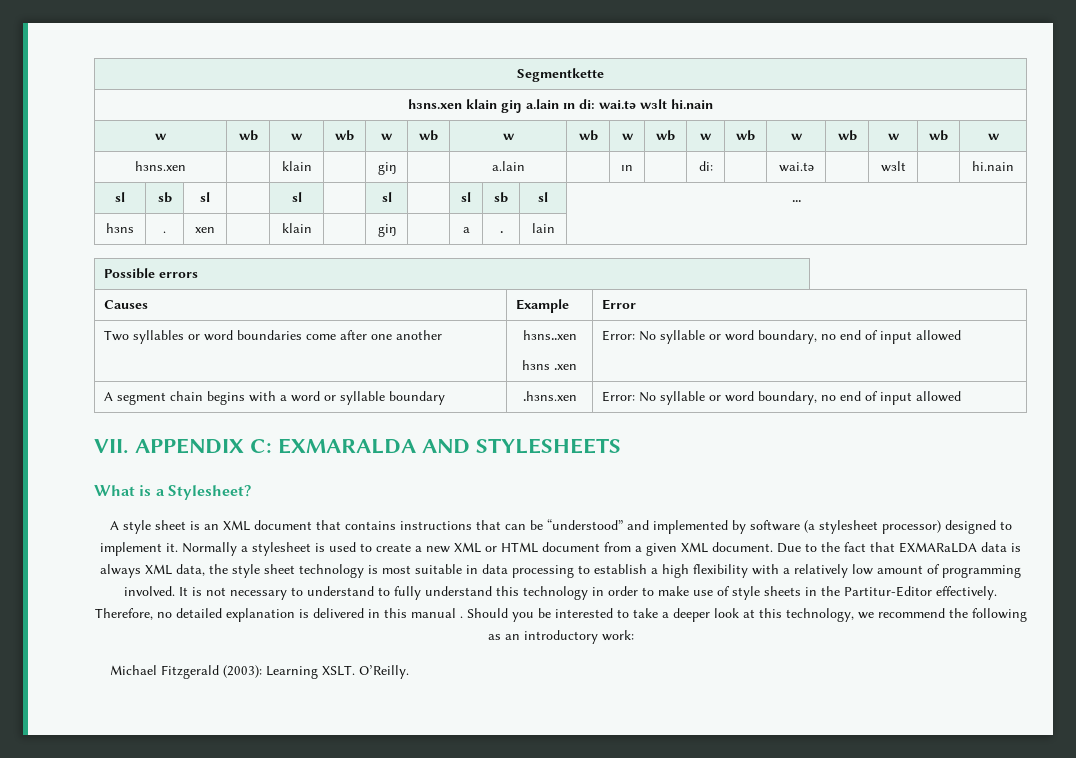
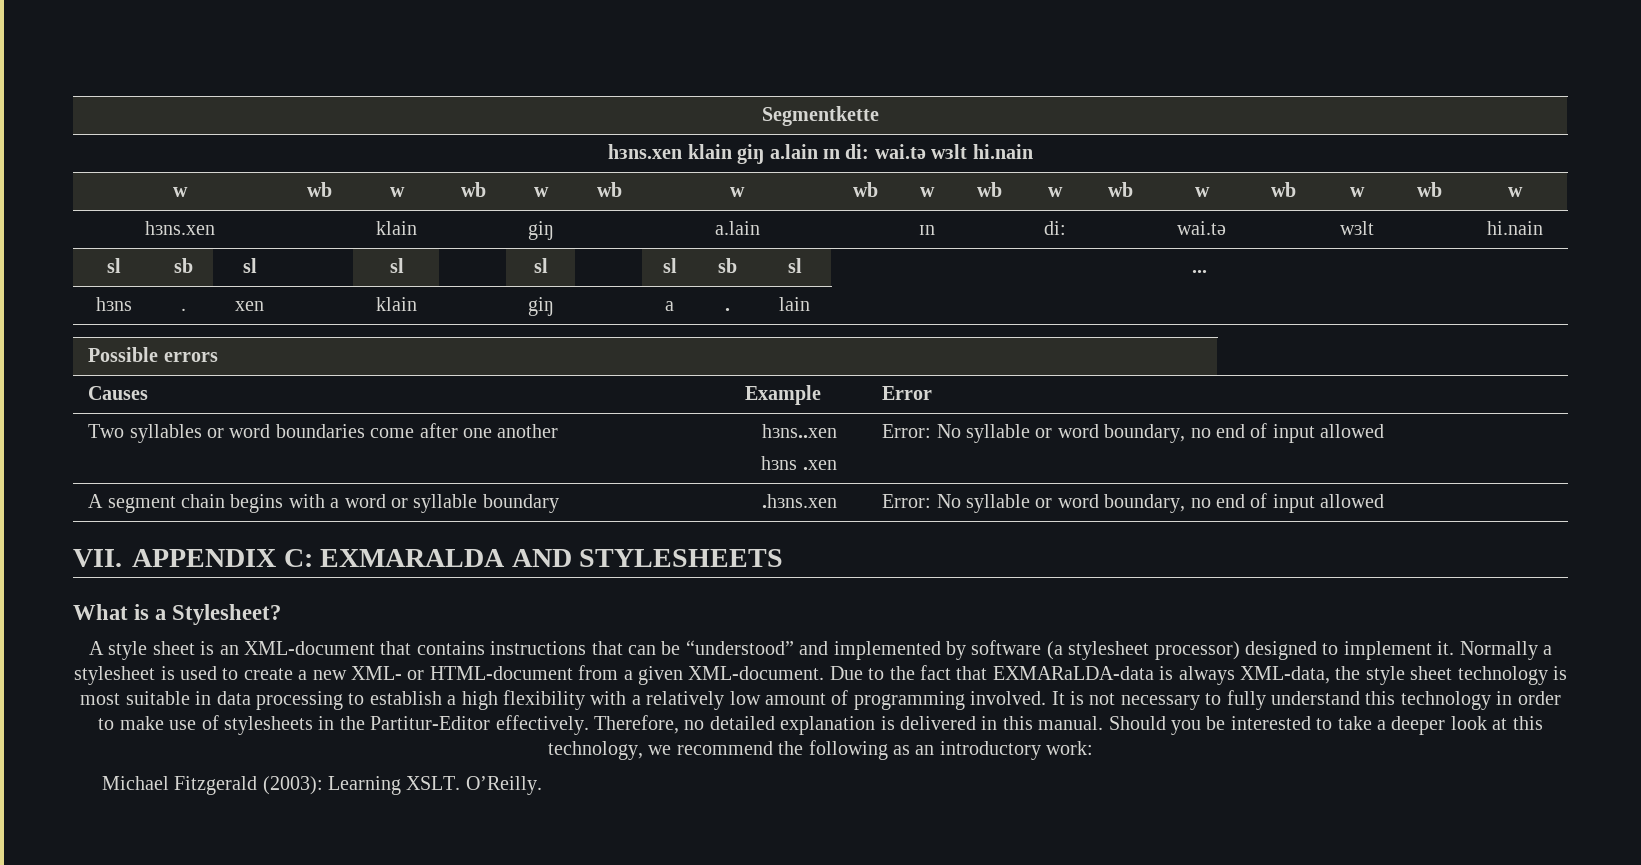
[222,520,312,531] XML document -> [244,641,375,655] XML-document
[454,542,600,553] XML or HTML document -> [350,666,573,680] XML- or HTML-document
[681,542,773,553] XML document. -> [688,666,825,680] XML-document.
[899,542,1021,553] [100,564,205,578] EXMARaLDA data is always XML data, -> [992,666,1330,685] EXMARaLDA-data is always XML-data,
[307,586,390,596] understand to -> (1222, 699) none
[732,586,801,600] style sheets -> [224,716,313,735] stylesheets
[410,608,463,618] manual . -> [1038,716,1104,730] manual.

